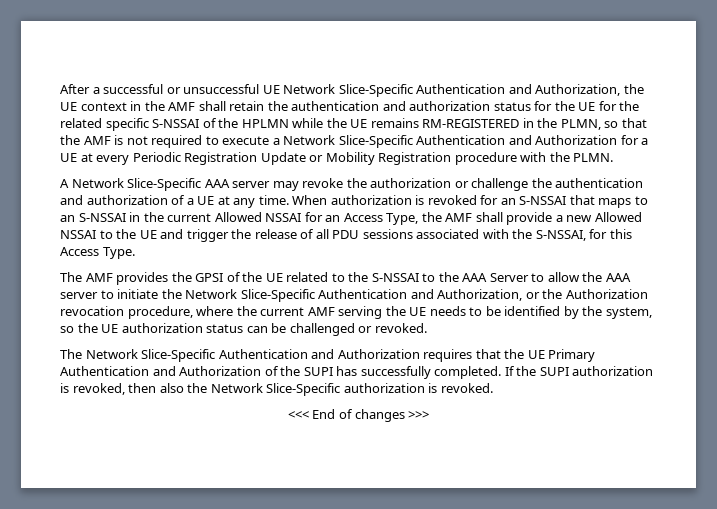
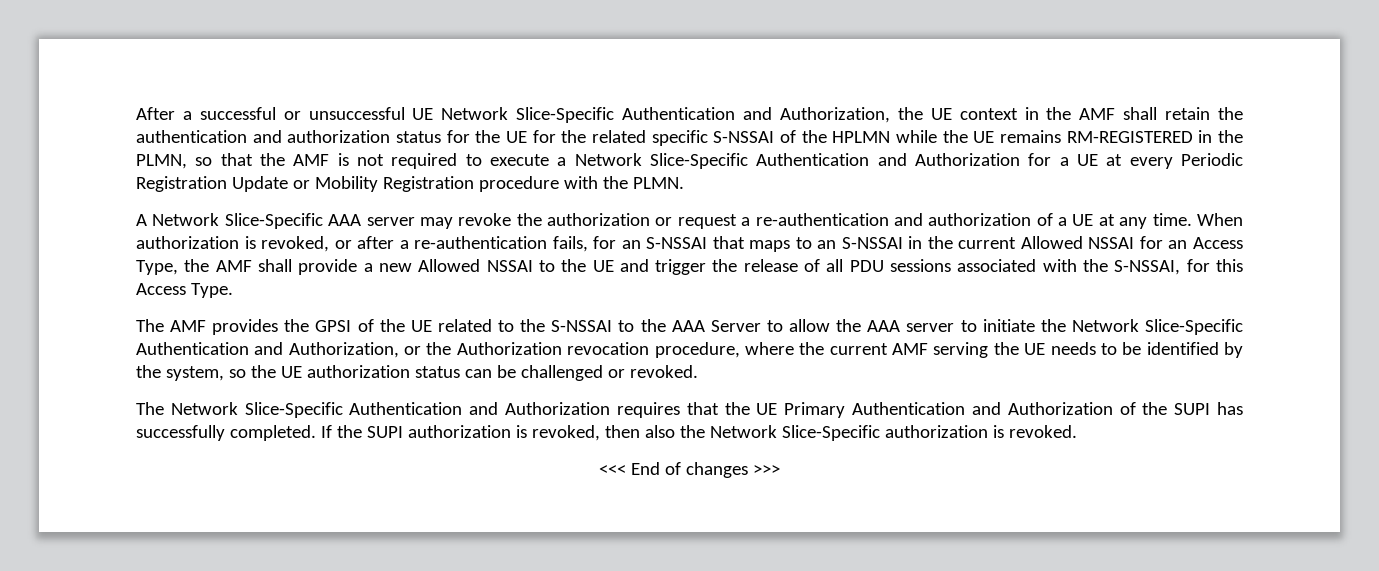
[471,178,644,191] challenge the authentication -> [677,213,889,229] request a re-authentication
[427,195,477,205] revoked -> [261,236,588,252] revoked, or after a re-authentication fails,

